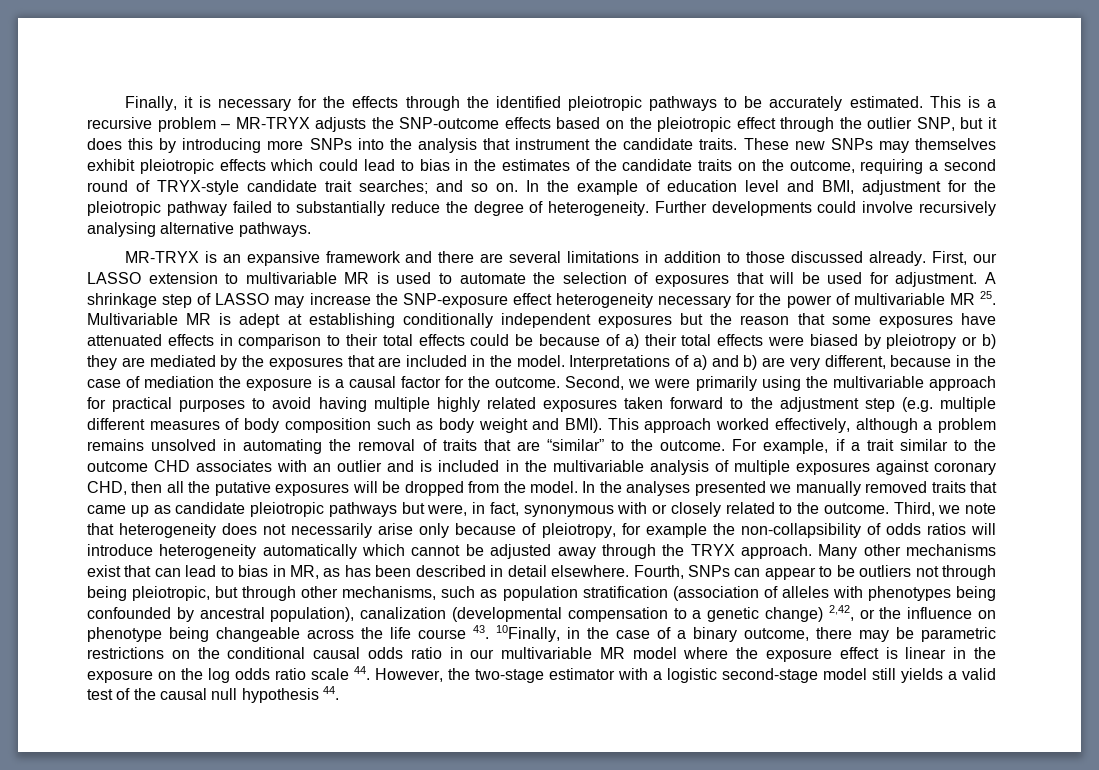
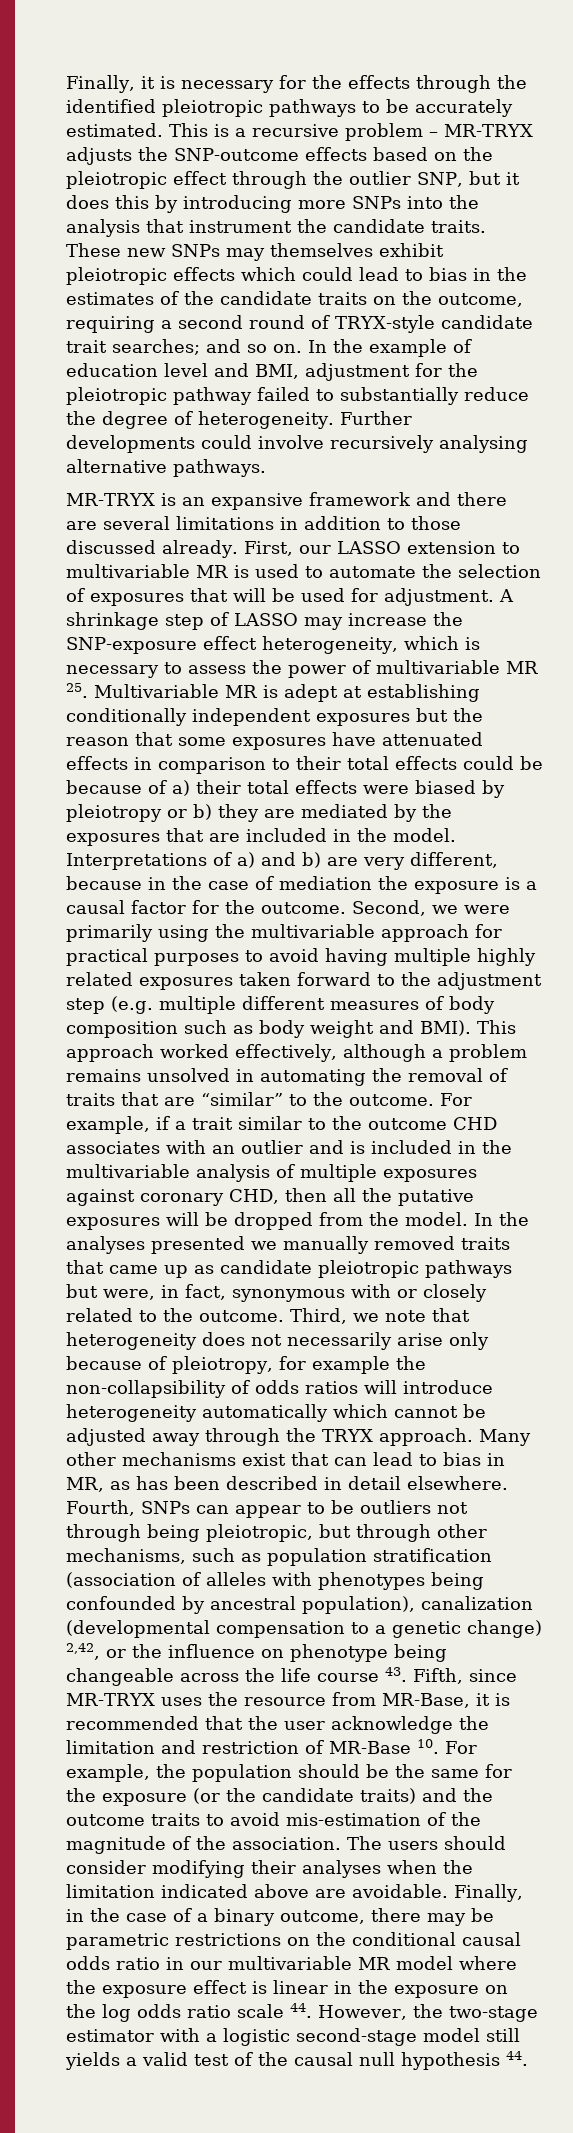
[556,293,756,308] heterogeneity necessary for -> [261,636,480,654] [66,662,246,678] heterogeneity, which is necessary to assess
[496,625,560,642] 10Finally, -> [413,1668,517,1684] [66,1692,510,1708] [66,1716,489,1734] [66,1739,477,1754] [66,1764,512,1782] [66,1788,493,1806] [66,1812,481,1826] [66,1836,506,1854] [66,1860,473,1878] [66,1884,523,1902] Fifth, since MR-TRYX uses the resource from MR-Base, it is recommended that the user acknowledge the limitation and restriction of MR-Base 10. For example, the population should be the same for the exposure (or the candidate traits) and the outcome traits to avoid mis-estimation of the magnitude of the association. The users should consider modifying their analyses when the limitation indicated above are avoidable. Finally,

